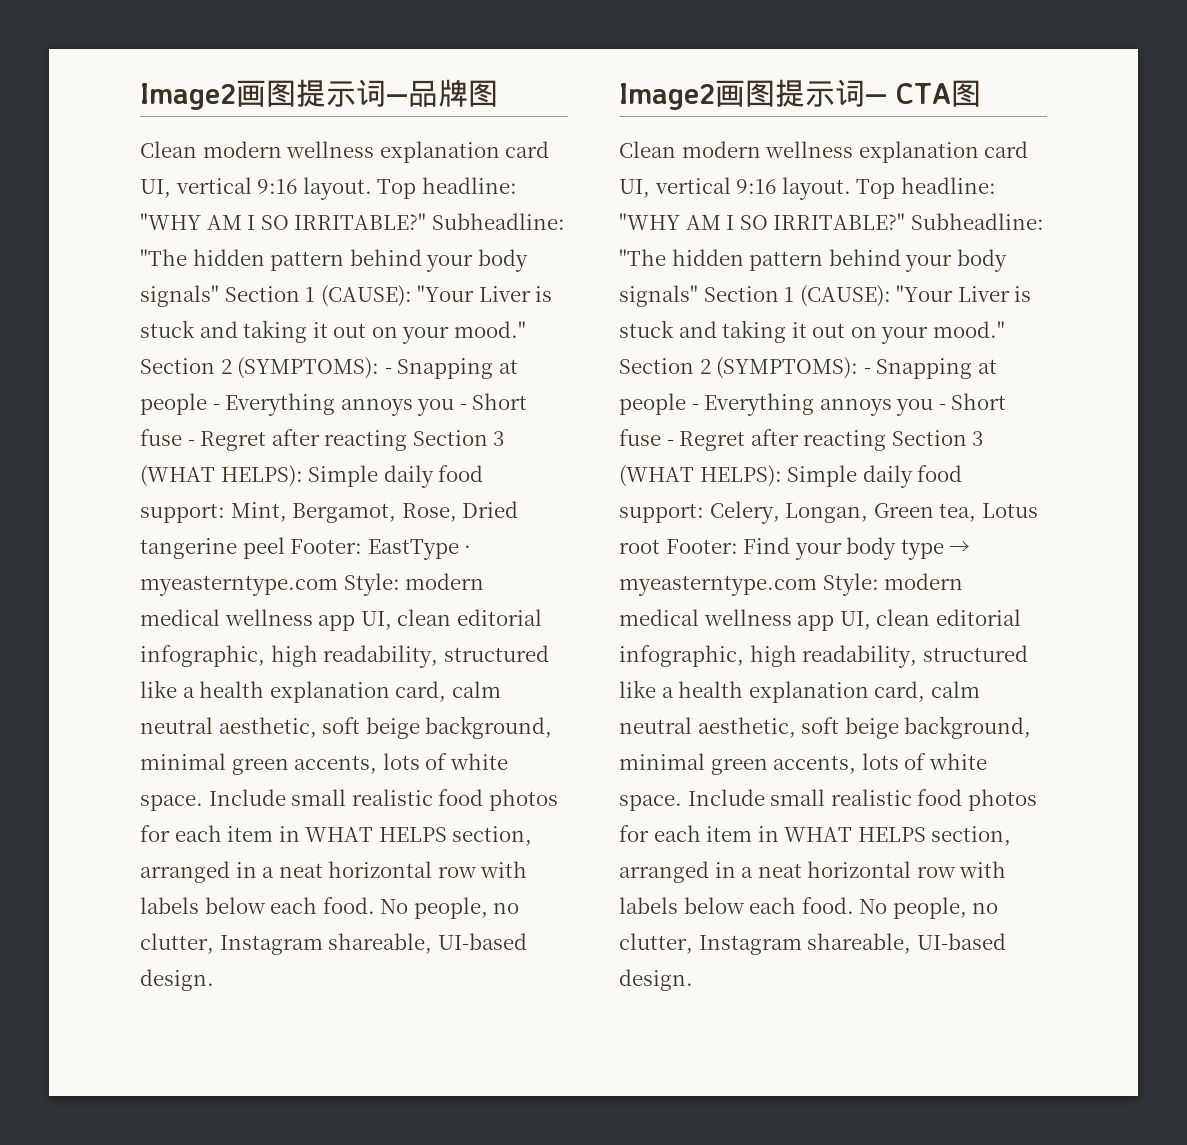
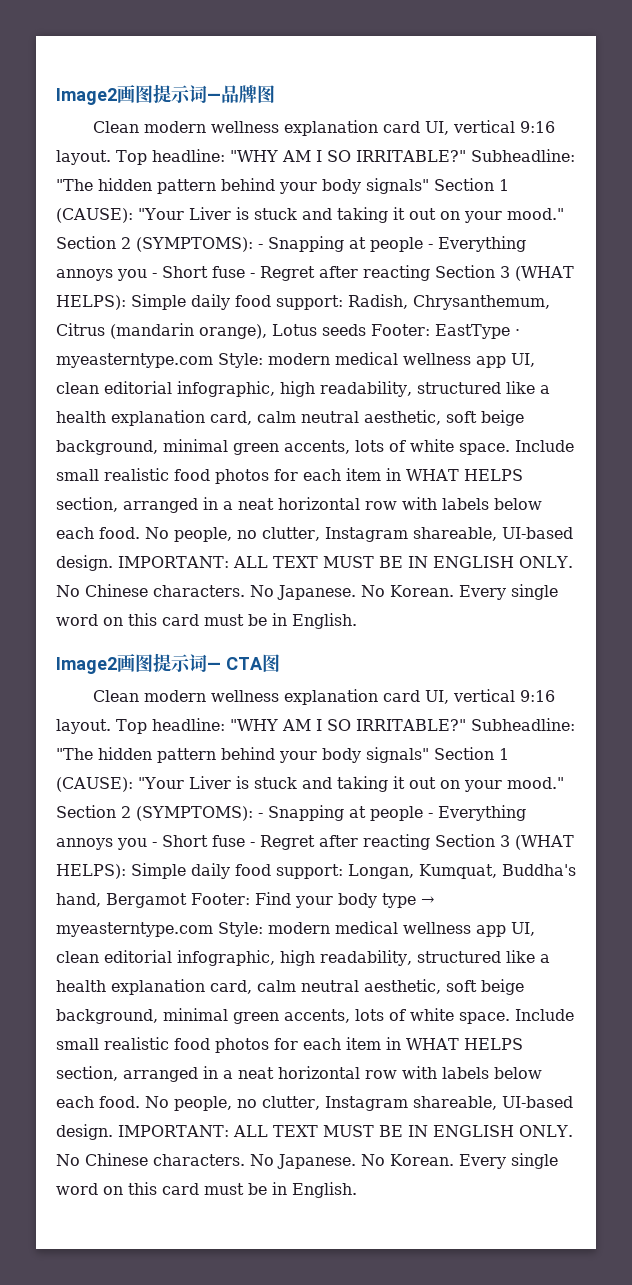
[230,501,519,523] [140,537,285,559] Mint, Bergamot, Rose, Dried tangerine peel -> [348,294,550,310] [56,323,366,339] Radish, Chrysanthemum, Citrus (mandarin orange), Lotus seeds
(214, 980) none -> [118,556,573,568] [56,584,558,600] [56,613,357,629] IMPORTANT: ALL TEXT MUST BE IN ENGLISH ONLY. No Chinese characters. No Japanese. No Korean. Every single word on this card must be in English.
[709,501,1038,524] [619,539,660,554] Celery, Longan, Green tea, Lotus root -> [348,864,576,879] [56,893,187,908] Longan, Kumquat, Buddha's hand, Bergamot
(693, 980) none -> [118,1125,573,1137] [56,1153,558,1169] [56,1182,357,1198] IMPORTANT: ALL TEXT MUST BE IN ENGLISH ONLY. No Chinese characters. No Japanese. No Korean. Every single word on this card must be in English.

